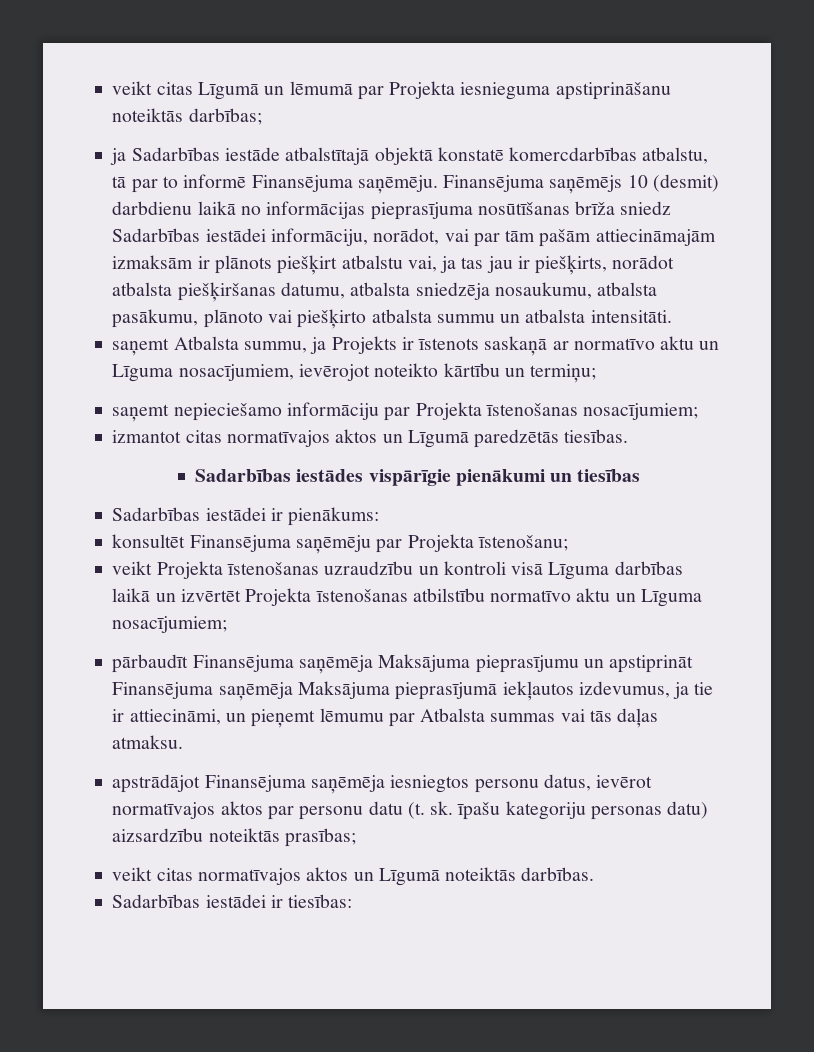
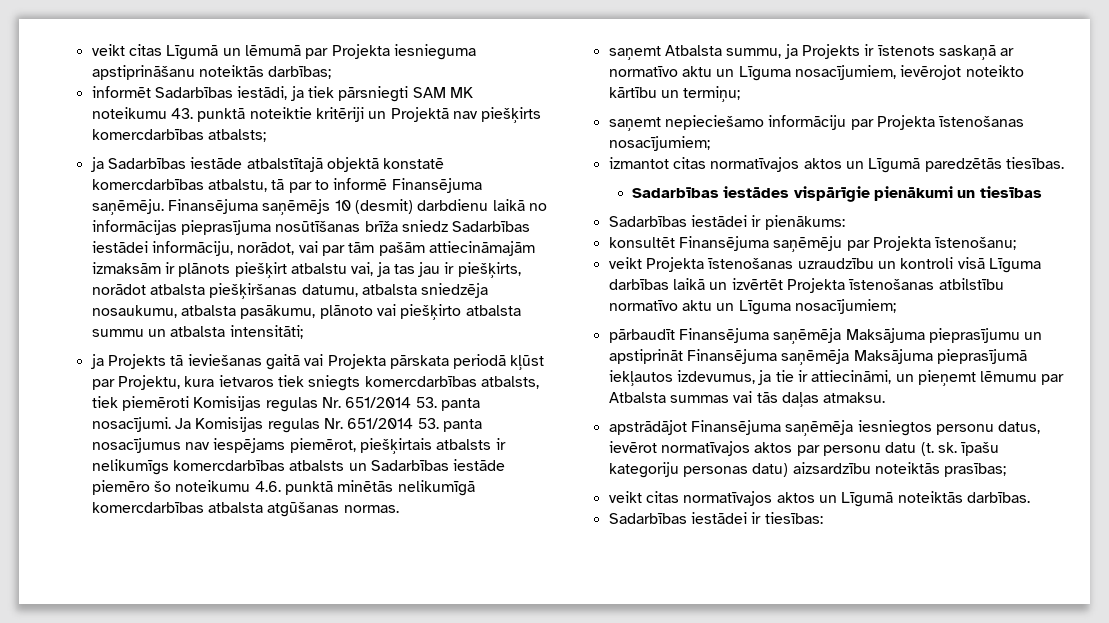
(262, 116) none -> [91,86,473,102] [91,107,542,123] [91,129,266,142] // informēt Sadarbības iestādi, ja tiek pārsniegti SAM MK noteikumu 43. punktā noteiktie kritēriji un Projektā nav piešķirts komercdarbības atbalsts;
[590,310,672,323] intensitāti. -> [229,325,303,339] [90,354,545,370] [91,375,539,391] [91,396,480,412] [91,417,482,433] [91,438,506,454] [91,459,506,475] [91,480,475,496] [91,502,399,517] intensitāti; // ja Projekts tā ieviešanas gaitā vai Projekta pārskata periodā kļūst par Projektu, kura ietvaros tiek sniegts komercdarbības atbalsts, tiek piemēroti Komisijas regulas Nr. 651/2014 53. panta nosacījumi. Ja Komisijas regulas Nr. 651/2014 53. panta nosacījumus nav iespējams piemērot, piešķirtais atbalsts ir nelikumīgs komercdarbības atbalsts un Sadarbības iestāde piemēro šo noteikumu 4.6. punktā minētās nelikumīgā komercdarbības atbalsta atgūšanas normas.

